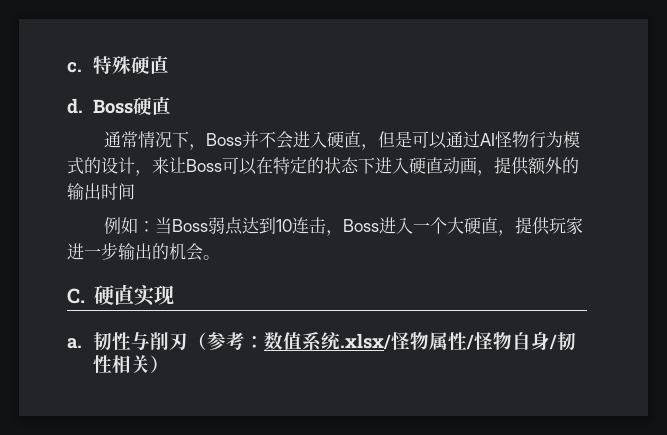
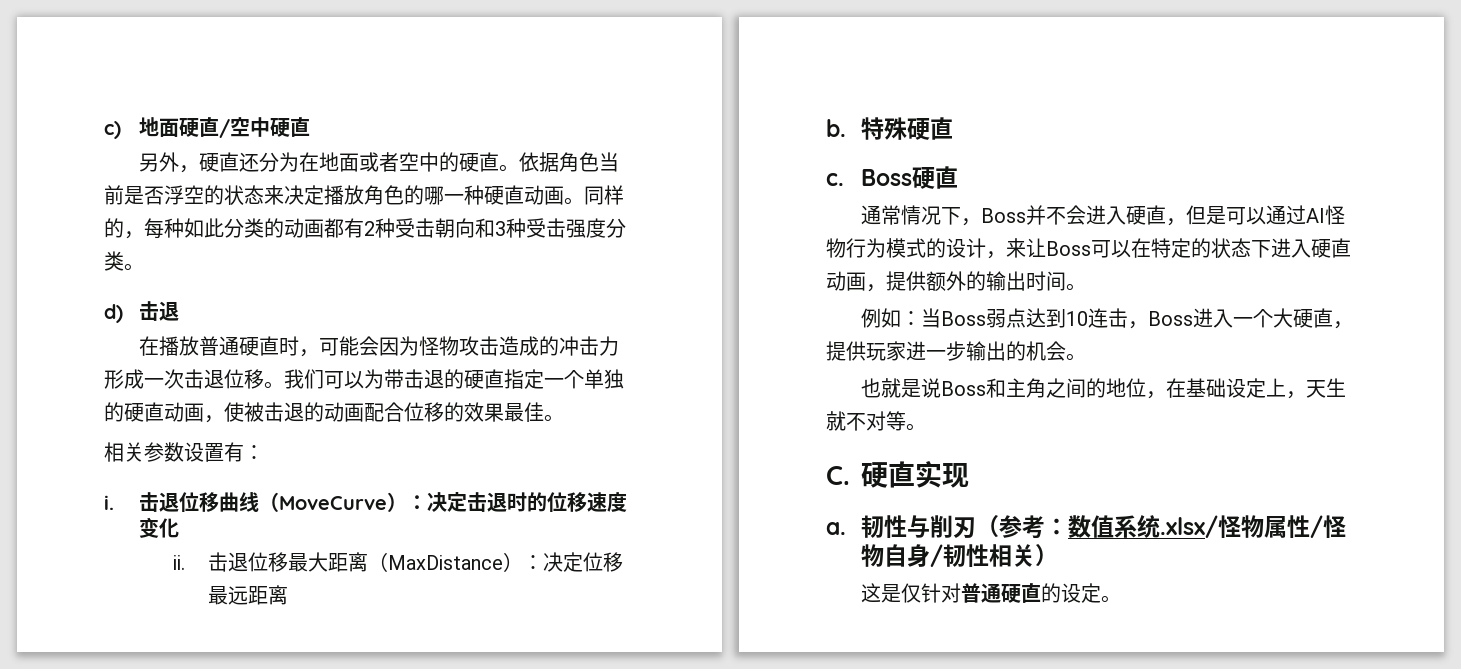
[67,62,82,73] c. -> [104,117,310,139] [138,152,619,173] [104,185,624,205] [104,218,626,239] [104,251,144,271] [104,301,179,323] [138,336,619,357] [104,369,624,389] [104,402,564,423] [104,442,264,462] [104,492,627,512] [138,517,179,538] [173,552,624,572] [208,585,289,605] [826,119,846,137] c)地面硬直/空中硬直 // 另外，硬直还分为在地面或者空中的硬直。依据角色当前是否浮空的状态来决定播放角色的哪一种硬直动画。同样的，每种如此分类的动画都有2种受击朝向和3种受击强度分类。 // d)击退 // 在播放普通硬直时，可能会因为怪物攻击造成的冲击力形成一次击退位移。我们可以为带击退的硬直指定一个单独的硬直动画，使被击退的动画配合位移的效果最佳。 // 相关参数设置有： // i.击退位移曲线（MoveCurve）：决定击退时的位移速度变化 // ii.击退位移最大距离（MaxDistance）：决定位移最远距离 // b.
[67,98,83,114] d. -> [826,173,844,186] c.
(135, 191) none -> [1066,283,1086,291] 。
(220, 257) none -> [860,378,1346,399] [826,411,926,431] // 也就是说Boss和主角之间的地位，在基础设定上，天生就不对等。
(170, 364) none -> [860,583,1121,603] // 这是仅针对普通硬直的设定。

